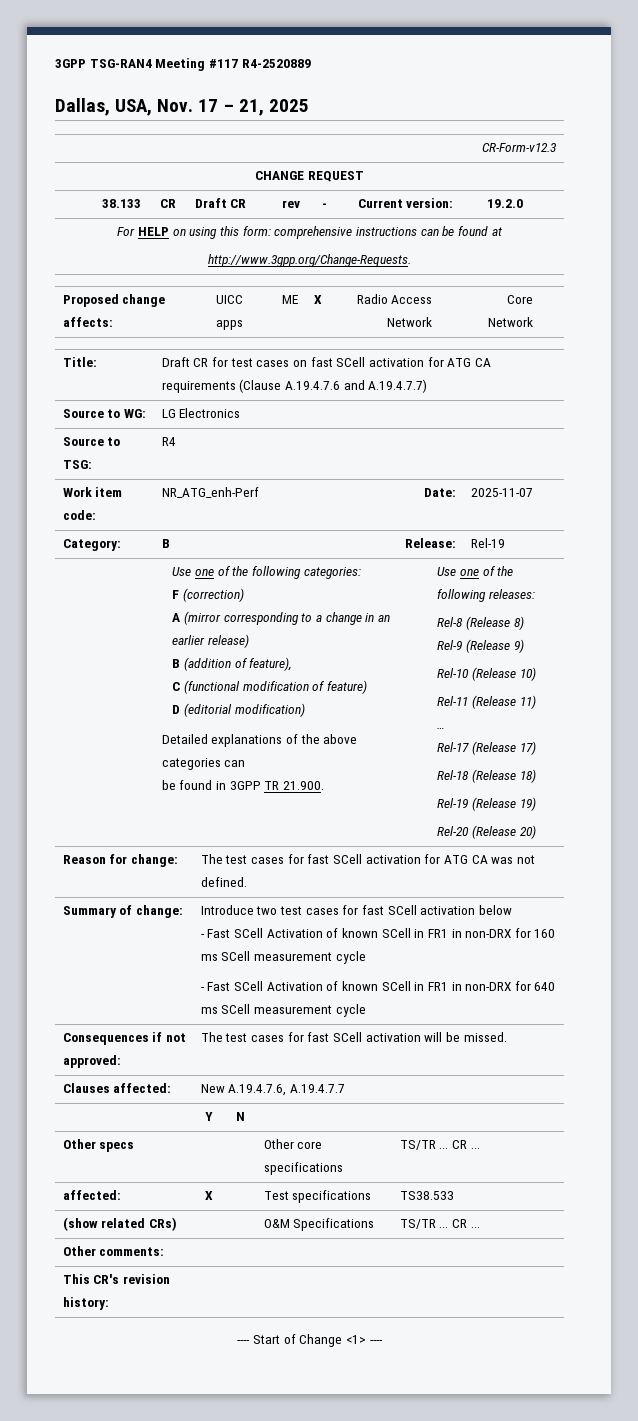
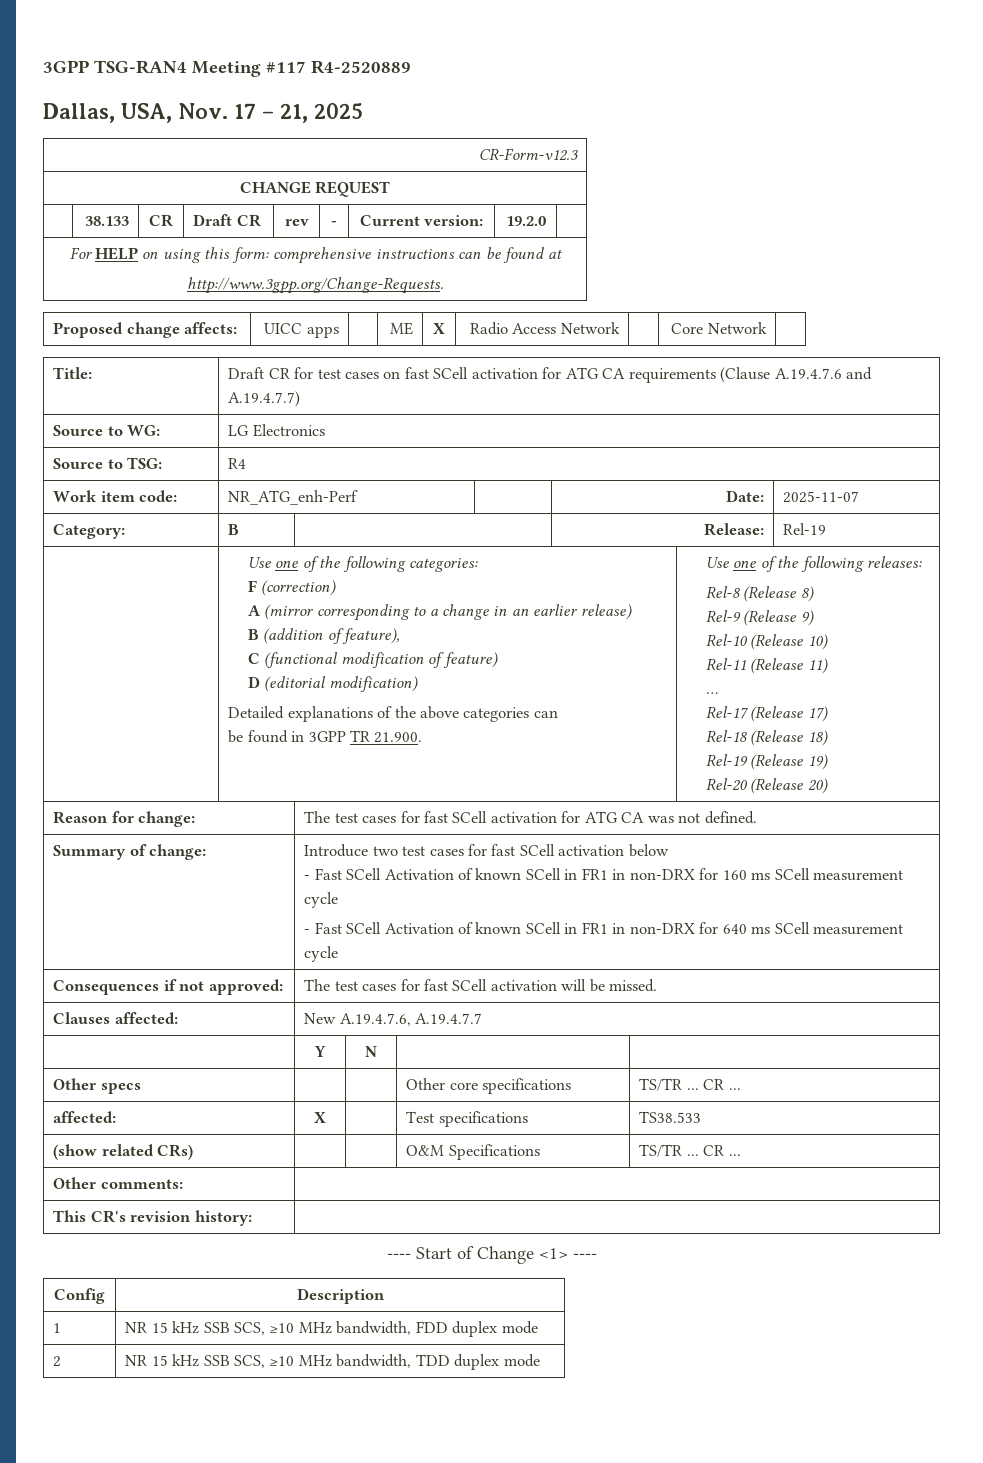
(383, 1342) none -> [54,1288,105,1304] [296,1288,385,1304] [53,1323,62,1333] [125,1321,538,1337] [53,1356,62,1367] [125,1354,540,1370] // Config | Description // 1 | NR 15 kHz SSB SCS, ≥10 MHz bandwidth, FDD duplex mode // 2 | NR 15 kHz SSB SCS, ≥10 MHz bandwidth, TDD duplex mode

